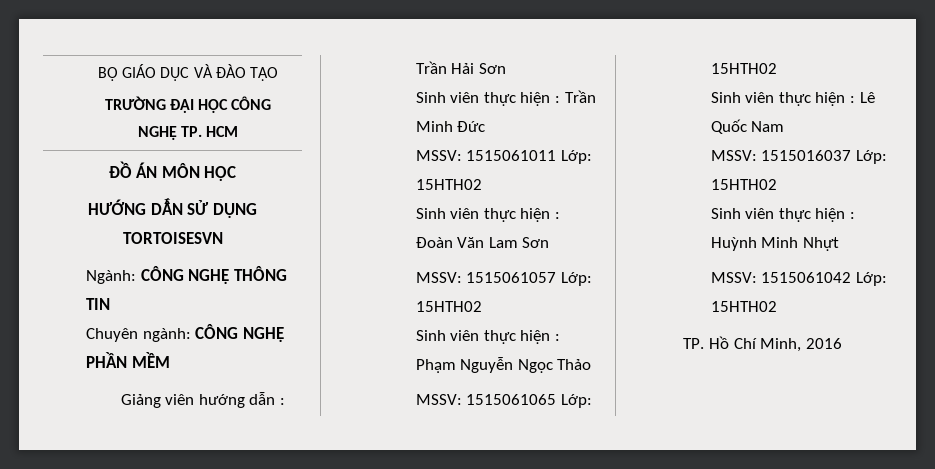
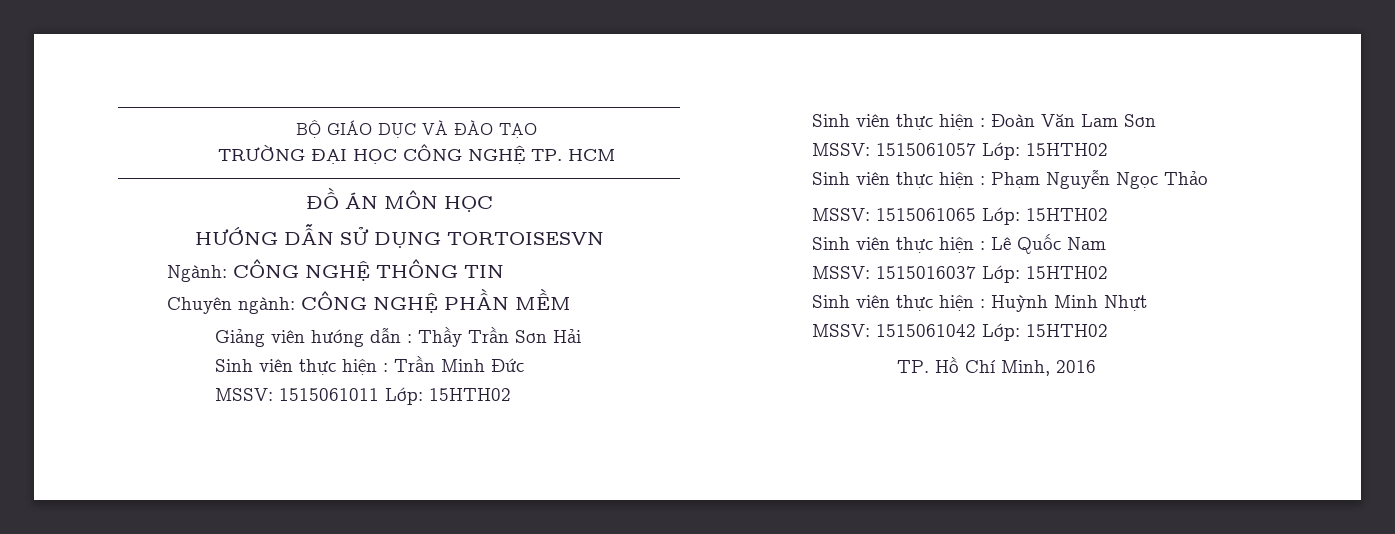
[415,61,447,74] Trần -> [418,326,548,347] Thầy Trần Sơn
[478,63,506,74] Sơn -> (582, 336) none

